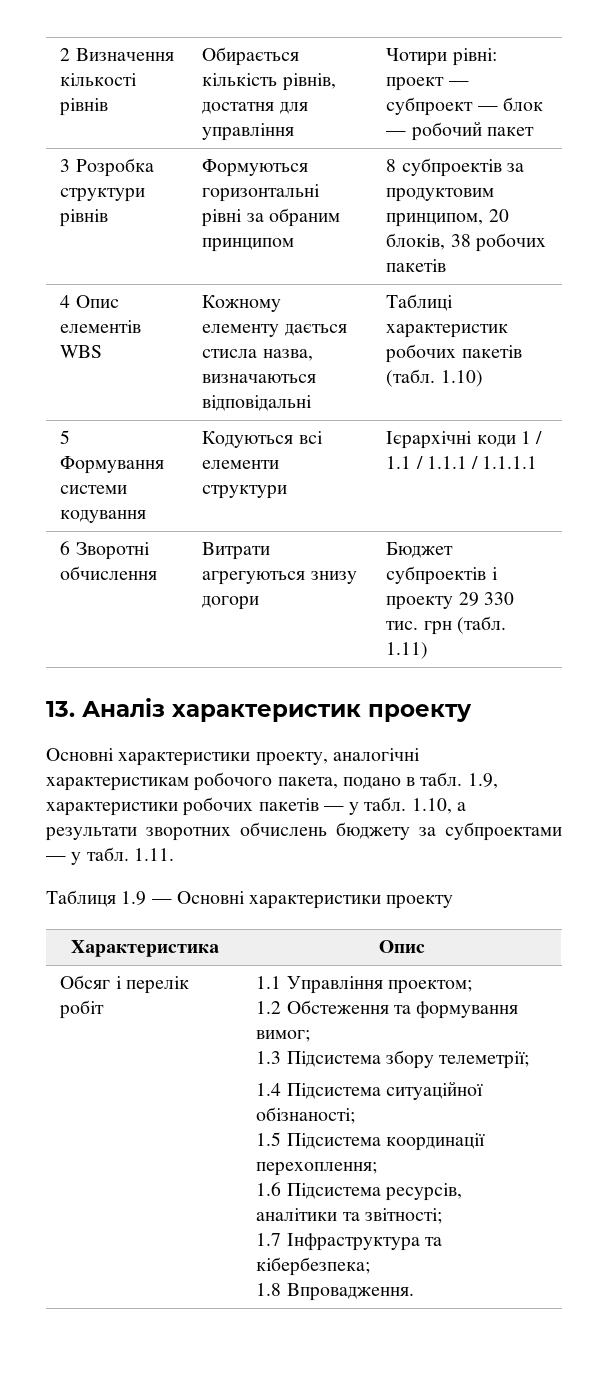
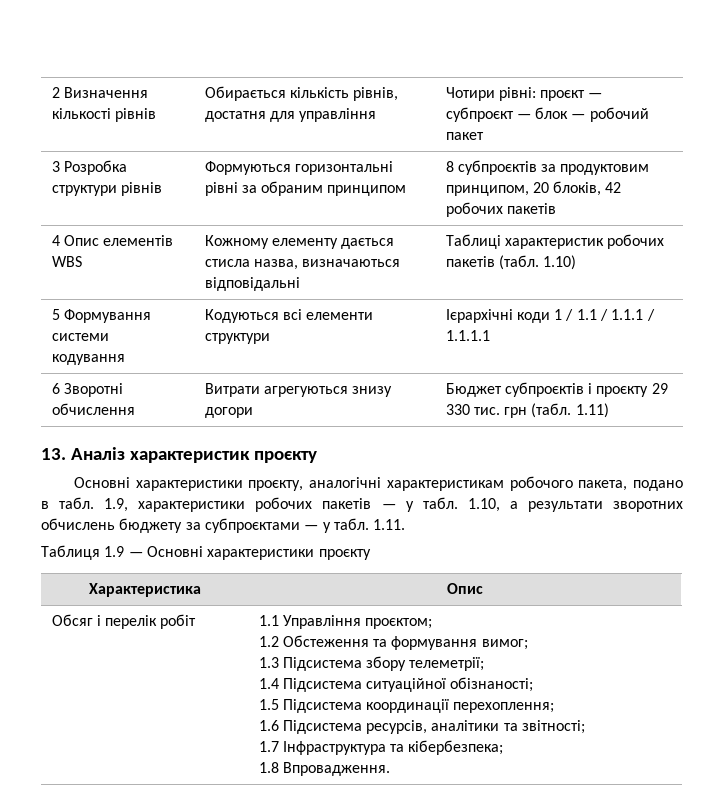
[386,77,469,91] [386,97,474,116] проект — субпроект -> [540,90,603,101] [445,107,514,122] проєкт — субпроєкт
[401,158,502,177] субпроектів -> [457,160,537,175] субпроєктів
[450,234,471,247] 38 -> [605,182,622,193] 42
[386,566,498,585] [386,596,454,610] субпроектів і проекту -> [504,382,649,397] субпроєктів і проєкту
[368,704,472,722] [46,748,328,766] проекту // Основні характеристики проекту, -> [253,451,317,463] [74,477,304,491] проєкту // Основні характеристики проєкту,
[445,822,562,841] субпроектами -> [204,518,300,533] субпроєктами
[386,895,454,909] проекту -> [318,549,371,560] проєкту
[387,980,472,994] проектом; -> [365,618,433,629] проєктом;

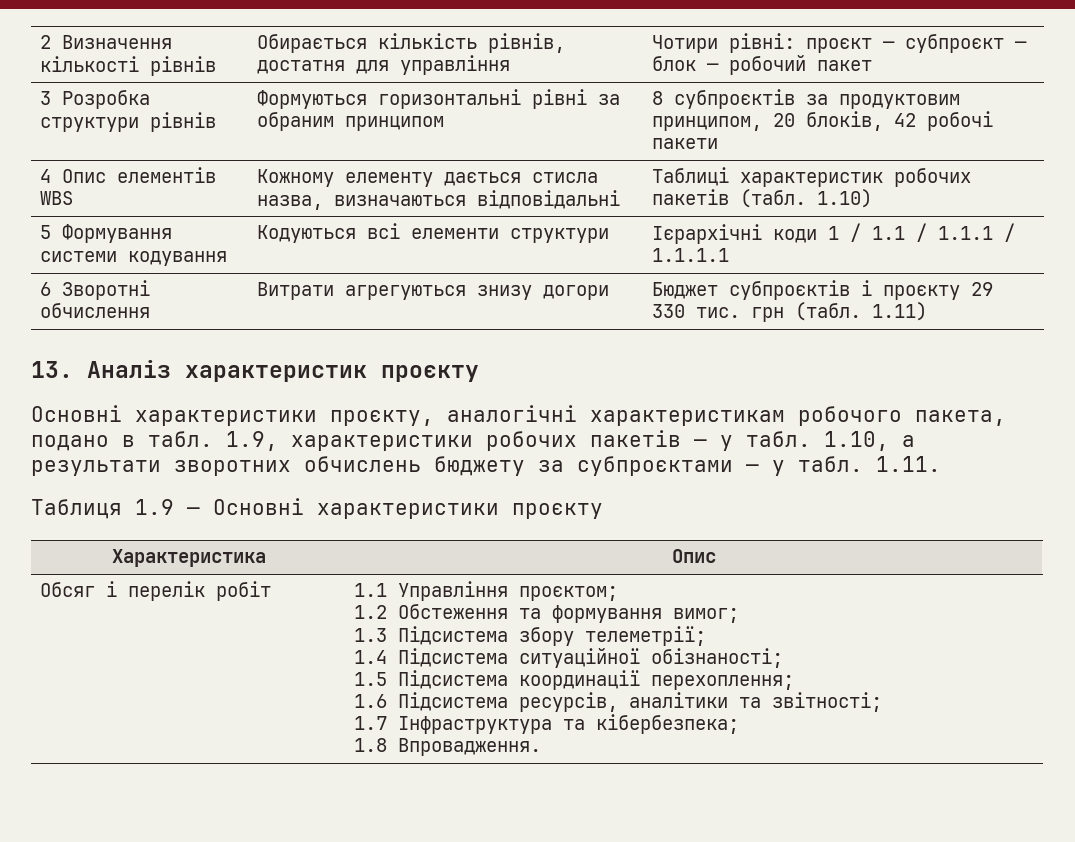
[445,202,556,217] робочих пакетів -> [926,111,993,131] [651,138,718,149] робочі пакети

